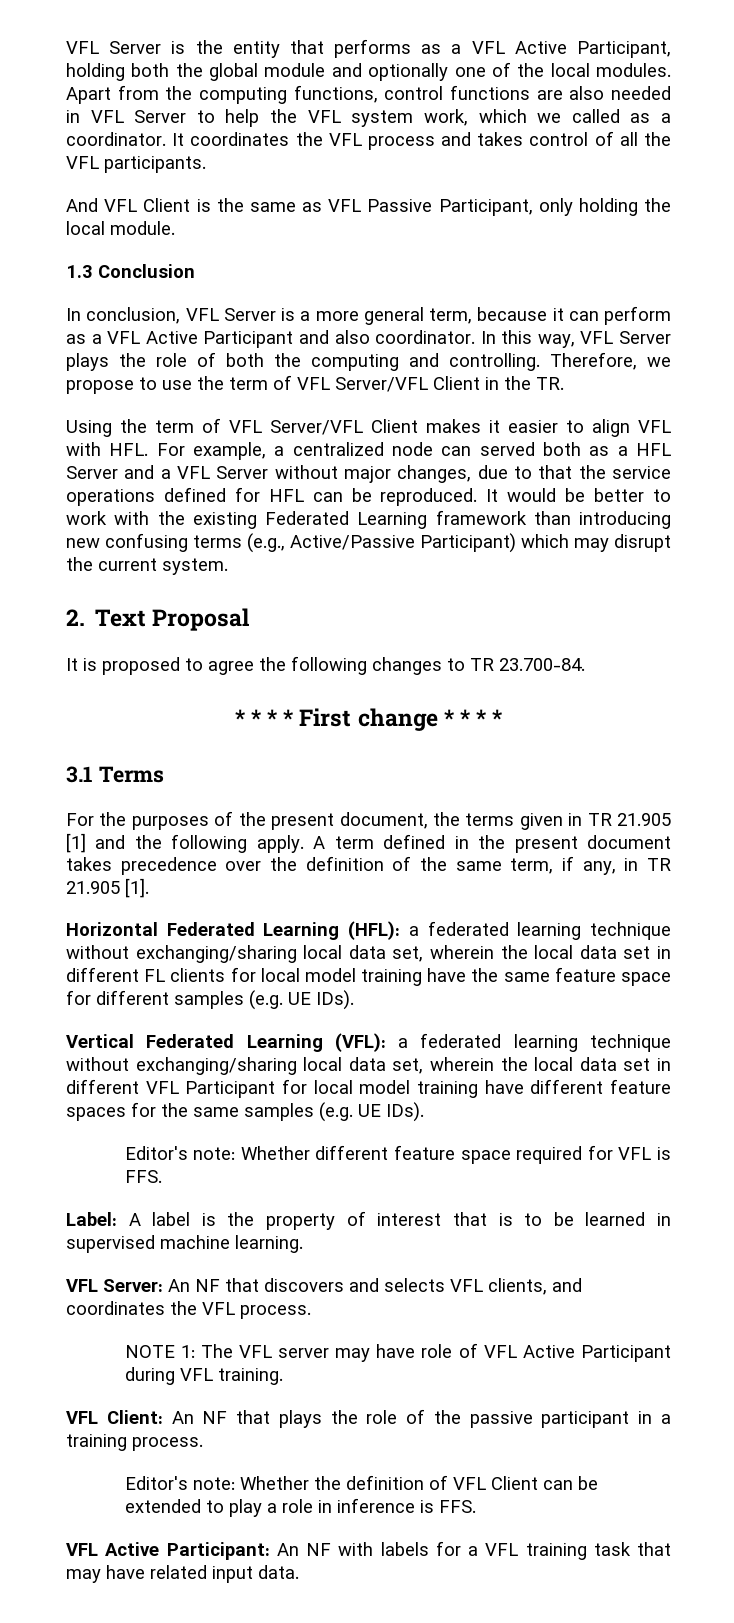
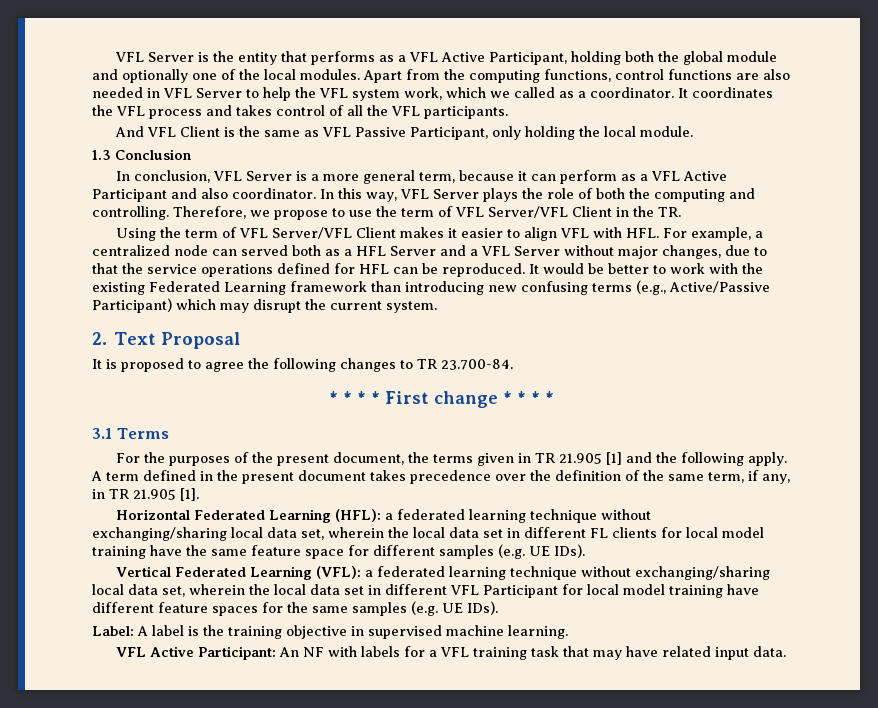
[124,1145,671,1164] [124,1170,162,1183] // Editor's note: Whether different feature space required for VFL is FFS. -> (498, 608) none
[266,1211,672,1230] [66,1235,303,1253] [66,1278,582,1295] [66,1301,311,1319] [124,1343,671,1362] [124,1367,283,1385] [66,1409,671,1428] [66,1434,203,1451] [124,1475,598,1490] [124,1498,476,1517] property of interest that is to be learned in supervised machine learning. // VFL Server: An NF that discovers and selects VFL clients, and coordinates the VFL process. // NOTE 1: The VFL server may have role of VFL Active Participant during VFL training. // VFL Client: An NF that plays the role of the passive participant in a training process. // Editor's note: Whether the definition of VFL Client can be extended to play a role in inference is FFS. -> [228,625,568,639] training objective in supervised machine learning.

